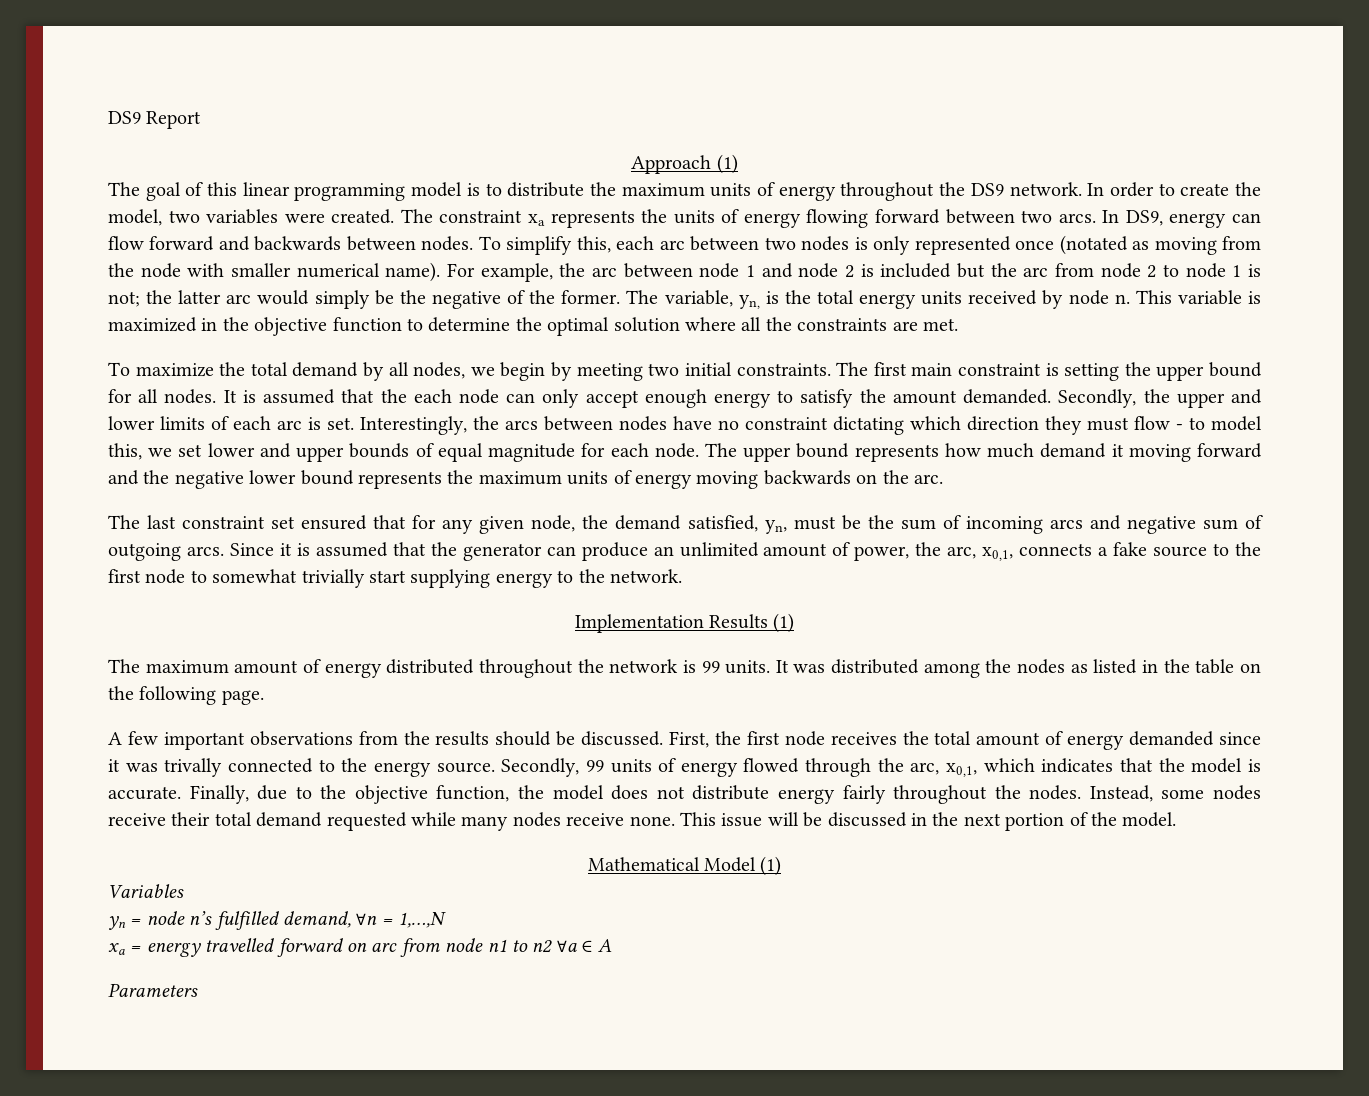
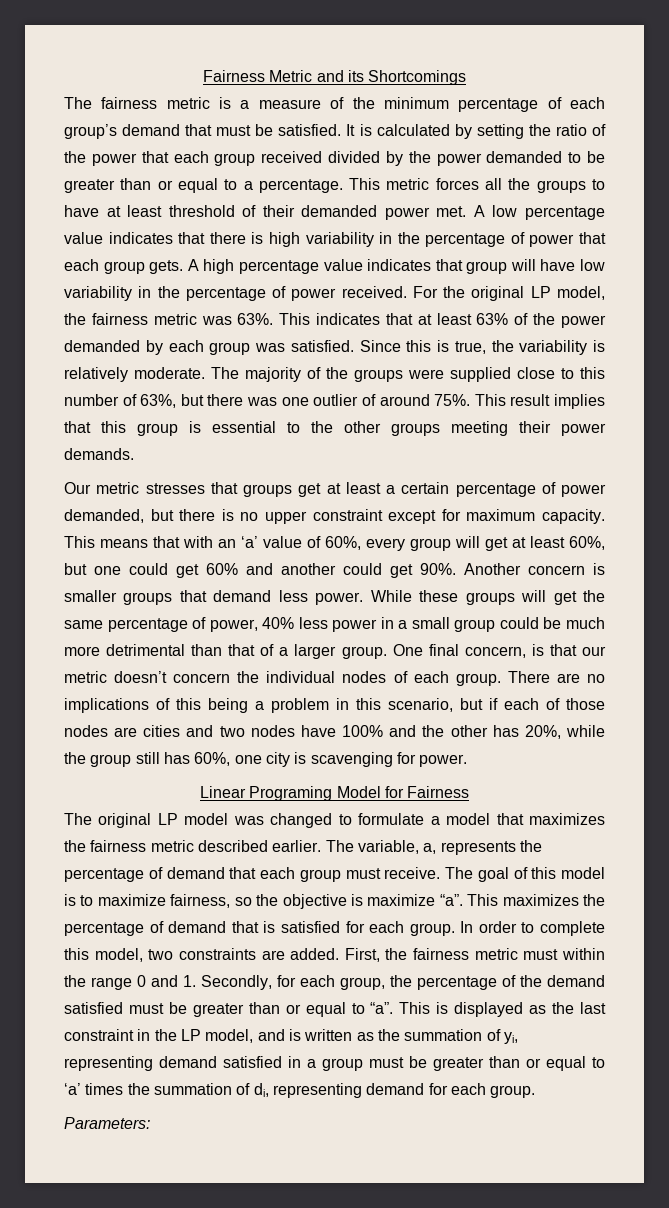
[108,111,202,129] [631,154,738,174] DS9 Report // Approach (1) // -> [202,70,467,85] [64,97,606,112] [64,124,607,139] [64,151,605,166] [64,178,606,193] [64,205,606,220] [64,232,606,247] [64,259,605,274] [64,286,605,301] [64,313,607,328] [64,340,605,355] [64,367,605,382] [64,394,606,409] [64,421,606,436] [64,448,134,460] [64,482,606,497] [64,509,606,524] [64,536,605,551] [64,563,605,578] [64,590,605,605] [64,617,606,632] [64,644,607,659] [64,671,606,686] [64,698,605,713] [64,725,605,739] [64,752,468,767] [199,786,470,801] [64,813,605,828] [64,840,542,855] [64,867,441,882] Fairness Metric and its Shortcomings // The fairness metric is a measure of the minimum percentage of each group’s demand that must be satisfied. It is calculated by setting the ratio of the power that each group received divided by the power demanded to be greater than or equal to a percentage. This metric forces all the groups to have at least threshold of their demanded power met. A low percentage value indicates that there is high variability in the percentage of power that each group gets. A high percentage value indicates that group will have low variability in the percentage of power received. For the original LP model, the fairness metric was 63%. This indicates that at least 63% of the power demanded by each group was satisfied. Since this is true, the variability is relatively moderate. The majority of the groups were supplied close to this number of 63%, but there was one outlier of around 75%. This result implies that this group is essential to the other groups meeting their power demands. // Our metric stresses that groups get at least a certain percentage of power demanded, but there is no upper constraint except for maximum capacity. This means that with an ‘a’ value of 60%, every group will get at least 60%, but one could get 60% and another could get 90%. Another concern is smaller groups that demand less power. While these groups will get the same percentage of power, 40% less power in a small group could be much more detrimental than that of a larger group. One final concern, is that our metric doesn’t concern the individual nodes of each group. There are no implications of this being a problem in this scenario, but if each of those nodes are cities and two nodes have 100% and the other has 20%, while the group still has 60%, one city is scavenging for power. // Linear Programing Model for Fairness // The original LP model was changed to formulate a model that maximizes the fairness metric described earlier. The variable, a, represents the percentage of demand that each group must receive.
[242,182,406,201] linear programming -> (557, 873) none
[507,182,1261,201] [108,209,1261,228] [108,235,1261,255] [108,262,1261,282] [108,290,1261,309] [108,317,958,336] [108,362,1262,381] [108,389,1262,408] [108,416,1262,435] [108,443,1263,462] [108,470,943,489] [108,515,1263,534] [108,542,1262,561] [108,569,682,588] [574,613,795,633] [108,659,1262,678] [108,686,264,705] [108,731,1262,750] [108,758,1262,777] [108,785,1261,804] [108,812,1177,831] [587,856,782,876] [108,884,184,899] [108,911,447,930] [108,938,612,957] [108,983,198,997] distribute the maximum units of energy throughout the DS9 network. In order to create the model, two variables were created. The constraint xa represents the units of energy flowing forward between two arcs. In DS9, energy can flow forward and backwards between nodes. To simplify this, each arc between two nodes is only represented once (notated as moving from the node with smaller numerical name). For example, the arc between node 1 and node 2 is included but the arc from node 2 to node 1 is not; the latter arc would simply be the negative of the former. The variable, yn, is the total energy units received by node n. This variable is maximized in the objective function to determine the optimal solution where all the constraints are met. // To maximize the total demand by all nodes, we begin by meeting two initial constraints. The first main constraint is setting the upper bound for all nodes. It is assumed that the each node can only accept enough energy to satisfy the amount demanded. Secondly, the upper and lower limits of each arc is set. Interestingly, the arcs between nodes have no constraint dictating which direction they must flow - to model this, we set lower and upper bounds of equal magnitude for each node. The upper bound represents how much demand it moving forward and the negative lower bound represents the maximum units of energy moving backwards on the arc. // The last constraint set ensured that for any given node, the demand satisfied, yn, must be the sum of incoming arcs and negative sum of outgoing arcs. Since it is assumed that the generator can produce an unlimited amount of power, the arc, x0,1, connects a fake source to the first node to somewhat trivially start supplying energy to the network. // Implementation Results (1) // The maximum amount of energy distributed throughout the network is 99 units. It was distributed among the nodes as listed in the table on the following page. // A few important observations from the results should be discussed. First, the first node receives the total amount of energy demanded since it was trivally connected to the energy source. Secondly, 99 units of energy flowed through the arc, x0,1, which indicates that the model is accurate. Finally, due to the objective function, the model does not distribute energy fairly throughout the nodes. Instead, some nodes receive their total demand requested while many nodes receive none. This issue will be discussed in the next portion of the model. // Mathematical Model (1) // Variables // yn = node n’s fulfilled demand, ∀n = 1,…,N // xa = energy travelled forward on arc from node n1 to n2 ∀a ∈ A // Parameters -> [97,894,606,909] [64,921,605,936] [64,948,605,962] [64,975,605,990] [64,1002,607,1017] [64,1029,518,1044] [64,1056,605,1071] [64,1083,536,1098] [64,1117,150,1129] maximize fairness, so the objective is maximize “a”. This maximizes the percentage of demand that is satisfied for each group. In order to complete this model, two constraints are added. First, the fairness metric must within the range 0 and 1. Secondly, for each group, the percentage of the demand satisfied must be greater than or equal to “a”. This is displayed as the last constraint in the LP model, and is written as the summation of yi, representing demand satisfied in a group must be greater than or equal to ‘a’ times the summation of di, representing demand for each group. // Parameters:

